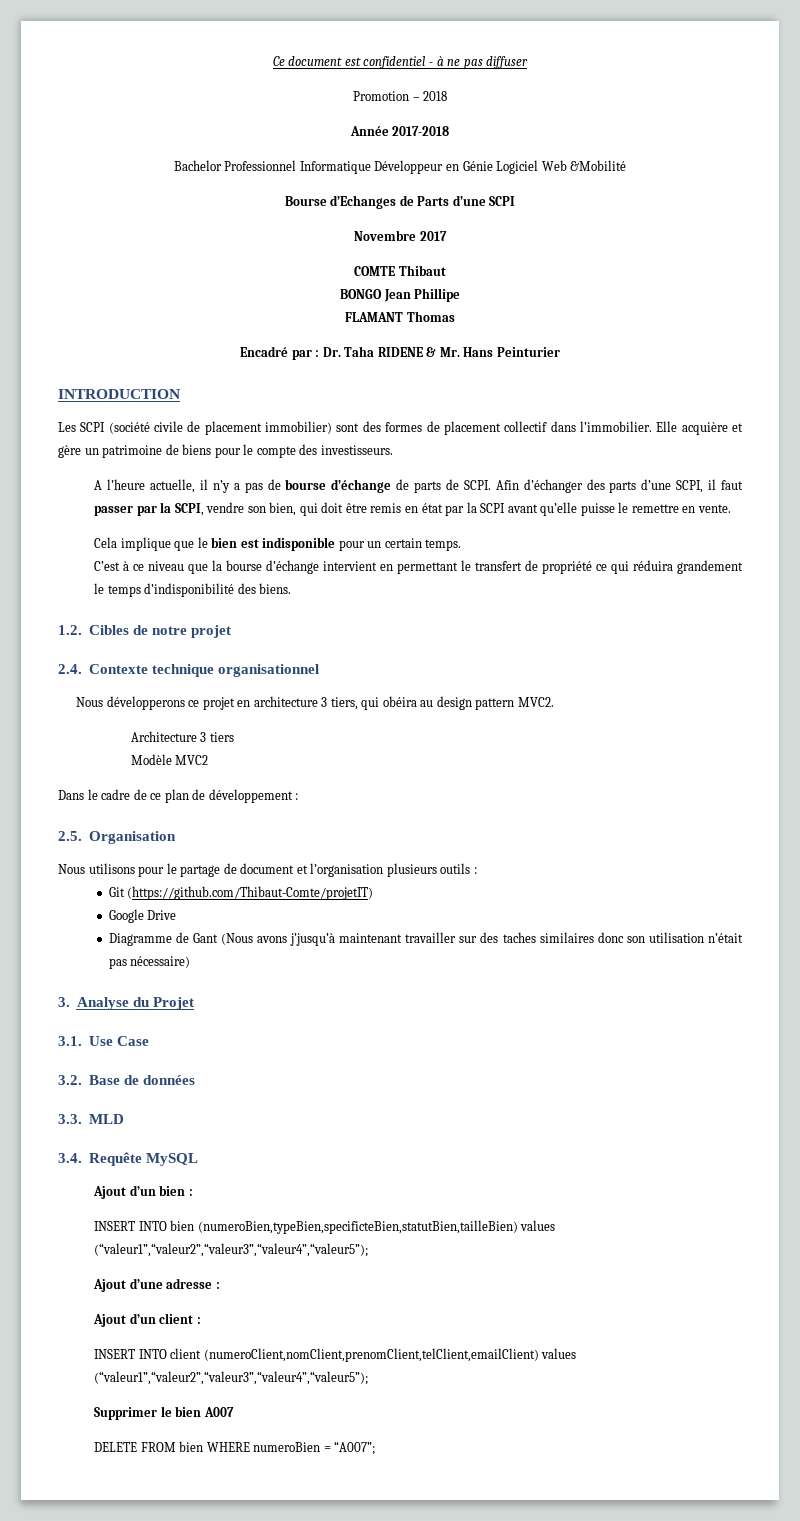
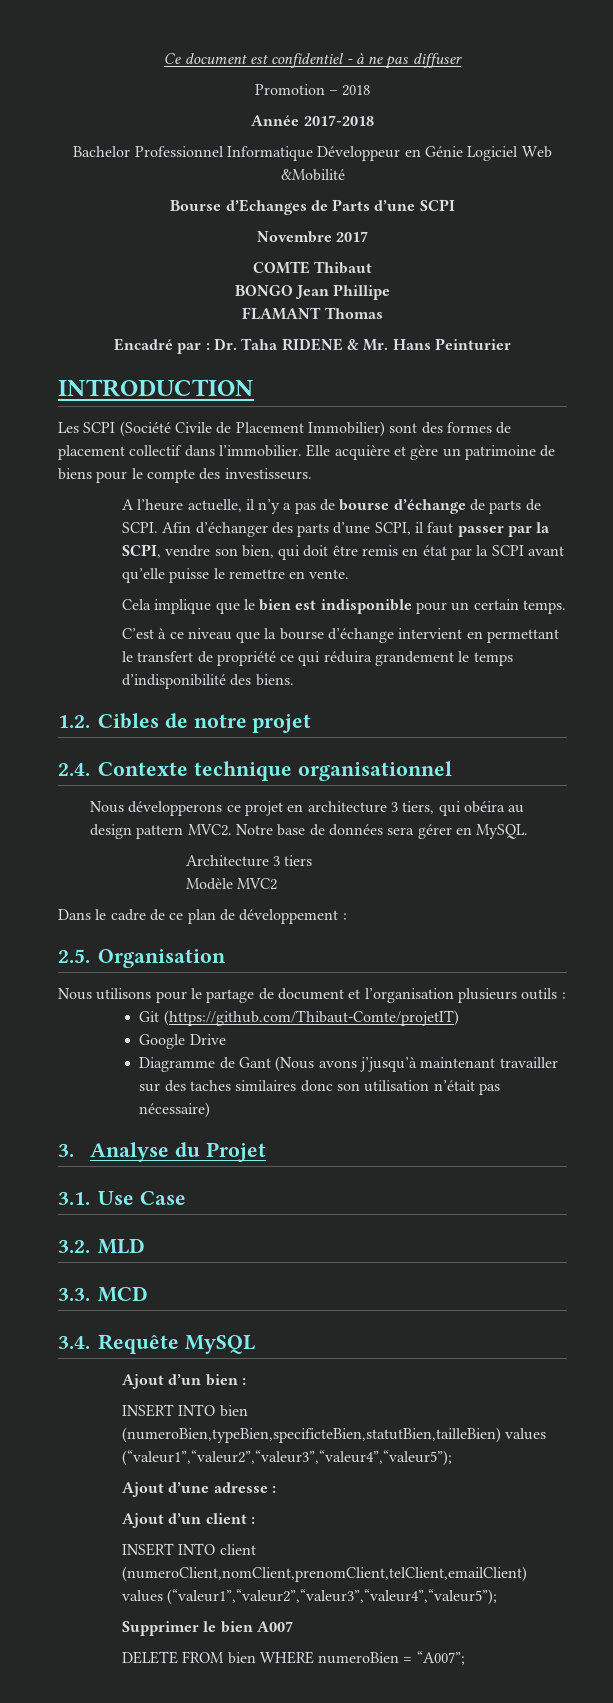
[108,421,333,435] (société civile de placement immobilier) -> [119,421,385,437] (Société Civile de Placement Immobilier)
(554, 702) none -> [235,824,529,839] Notre base de données sera gérer en MySQL.
[88,1075,195,1085] Base de données -> [98,1238,145,1254] MLD
[88,1114,124,1124] MLD -> [98,1286,148,1302] MCD

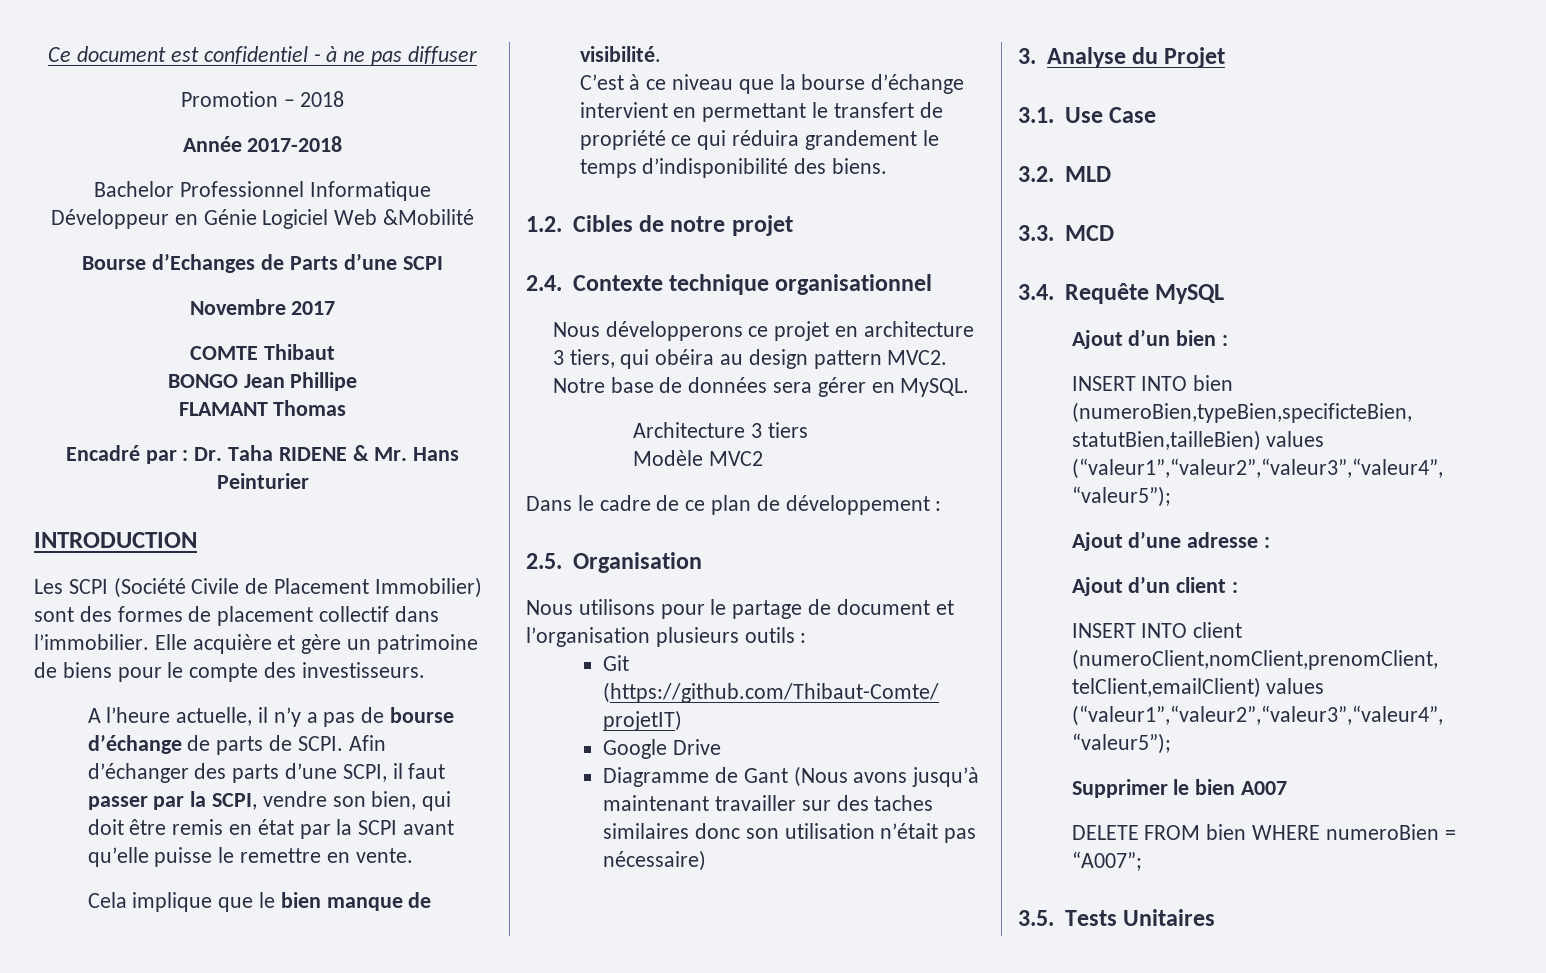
[295,599,567,614] est indisponible pour un certain temps. -> [326,892,432,911] [579,46,661,62] manque de visibilité.
[360,1057,418,1072] j’jusqu’à -> [912,767,980,787] jusqu’à
(465, 1658) none -> [1018,909,1216,926] // 3.5. Tests Unitaires

